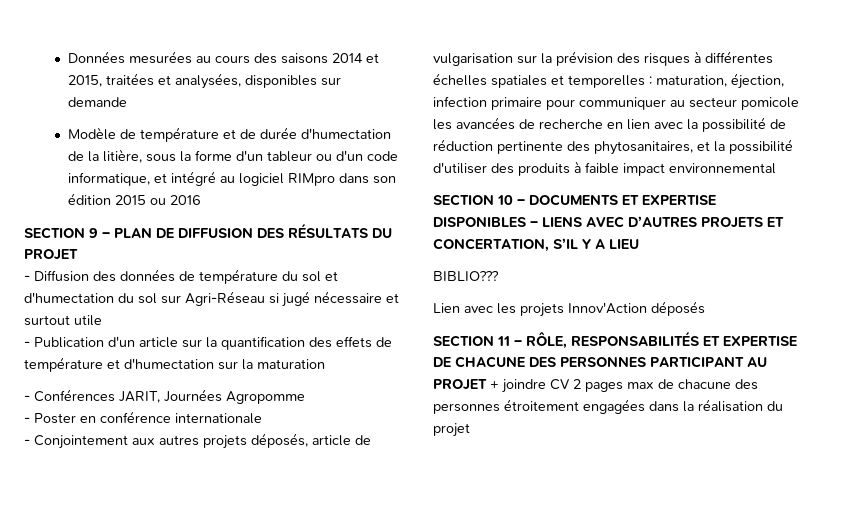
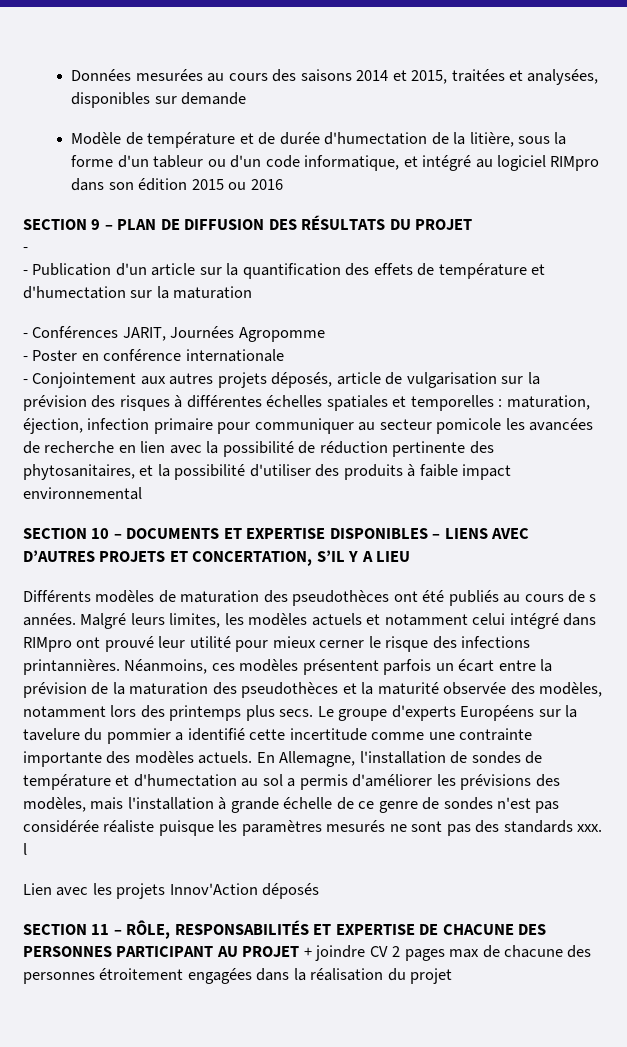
[34,269,338,284] [24,291,399,307] [24,315,102,326] Diffusion des données de température du sol et d'humectation du sol sur Agri-Réseau si jugé nécessaire et surtout utile -> (28, 249) none
[433,270,499,281] BIBLIO??? -> [23,590,597,606] [23,613,597,629] [23,636,531,652] [23,659,553,675] [23,682,603,698] [23,705,578,721] [23,728,533,744] [23,751,543,767] [23,774,560,790] [23,797,560,813] [23,820,603,836] [23,843,27,855] Différents modèles de maturation des pseudothèces ont été publiés au cours de s années. Malgré leurs limites, les modèles actuels et notamment celui intégré dans RIMpro ont prouvé leur utilité pour mieux cerner le risque des infections printannières. Néanmoins, ces modèles présentent parfois un écart entre la prévision de la maturation des pseudothèces et la maturité observée des modèles, notamment lors des printemps plus secs. Le groupe d'experts Européens sur la tavelure du pommier a identifié cette incertitude comme une contrainte importante des modèles actuels. En Allemagne, l'installation de sondes de température et d'humectation au sol a permis d'améliorer les prévisions des modèles, mais l'installation à grande échelle de ce genre de sondes n'est pas considérée réaliste puisque les paramètres mesurés ne sont pas des standards xxx. l

